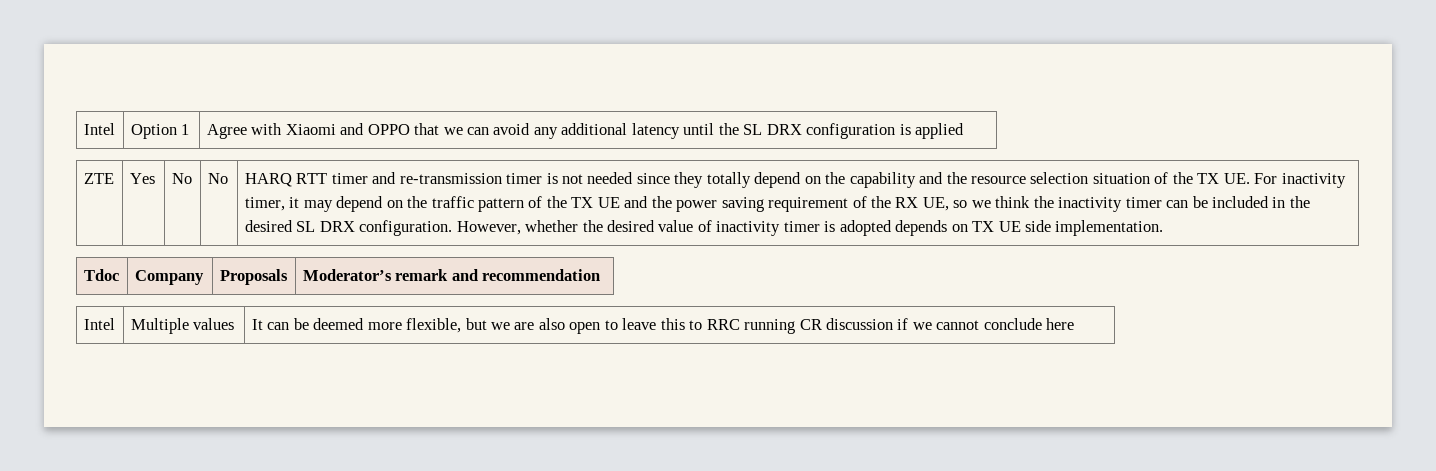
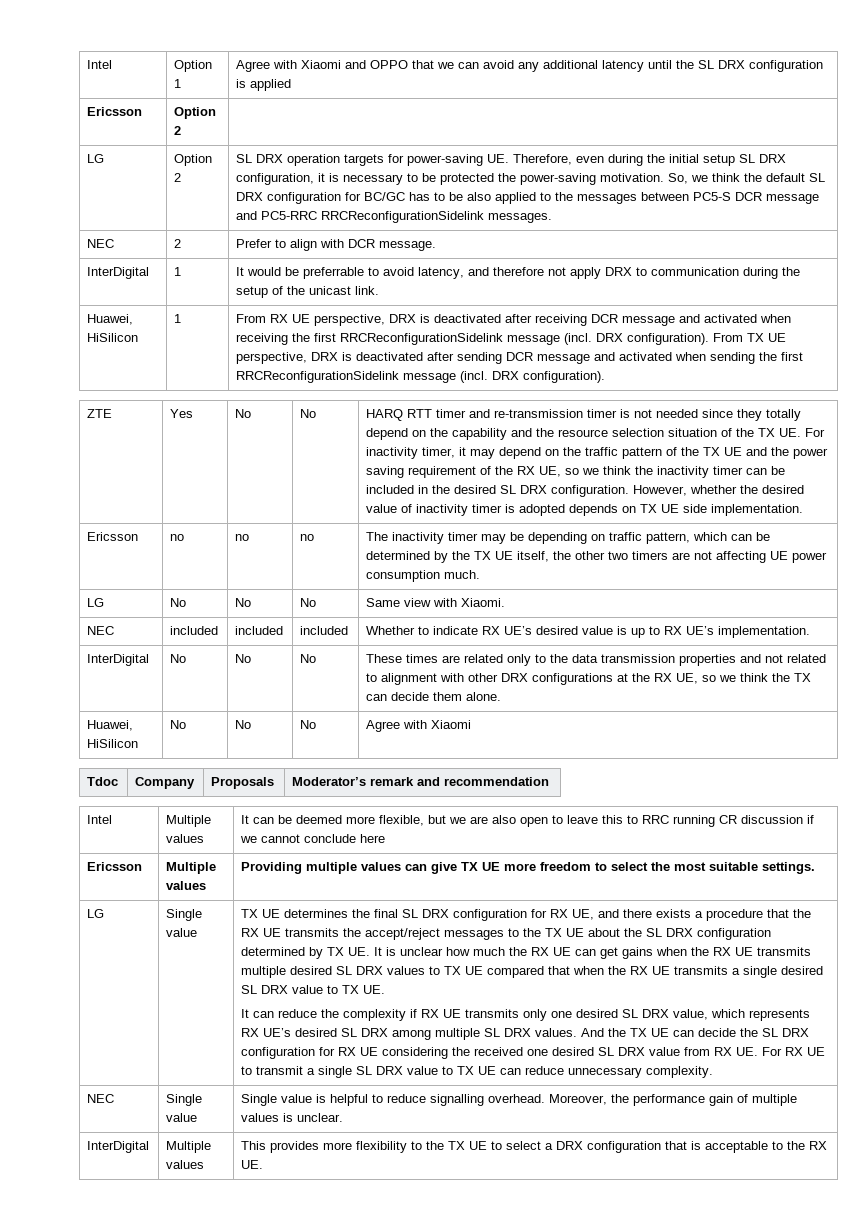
(964, 131) none -> [87,107,143,116] [174,107,217,119] [174,126,182,135] [87,154,105,163] [174,154,213,166] [174,173,182,182] [236,154,787,166] [236,173,826,185] [236,192,820,204] [236,211,553,223] [87,239,115,248] [174,239,182,248] [236,239,437,251] [87,267,150,279] [174,267,182,276] [236,267,801,279] [236,286,380,298] [87,314,134,325] [87,333,139,342] [174,314,182,323] [236,314,792,326] [236,333,787,345] [236,352,804,364] [236,371,606,383] // Ericsson | Option 2 | // LG | Option 2 | SL DRX operation targets for power-saving UE. Therefore, even during the initial setup SL DRX configuration, it is necessary to be protected the power-saving motivation. So, we think the default SL DRX configuration for BC/GC has to be also applied to the messages between PC5-S DCR message and PC5-RRC RRCReconfigurationSidelink messages. // NEC | 2 | Prefer to align with DCR message. // InterDigital | 1 | It would be preferrable to avoid latency, and therefore not apply DRX to communication during the setup of the unicast link. // Huawei, HiSilicon | 1 | From RX UE perspective, DRX is deactivated after receiving DCR message and activated when receiving the first RRCReconfigurationSidelink message (incl. DRX configuration). From TX UE perspective, DRX is deactivated after sending DCR message and activated when sending the first RRCReconfigurationSidelink message (incl. DRX configuration).
(1164, 228) none -> [87,532,139,541] [170,534,185,541] [235,534,250,541] [300,534,315,541] [366,532,771,544] [366,551,828,563] [366,570,481,582] [87,598,105,607] [170,598,187,607] [235,598,252,607] [300,598,317,607] [366,598,506,607] [87,626,115,635] [170,626,219,635] [235,626,284,635] [300,626,349,635] [366,626,811,638] [87,654,150,666] [170,654,187,663] [235,654,252,663] [300,654,317,663] [366,654,827,666] [366,673,812,685] [366,692,502,701] [87,720,134,731] [87,739,139,748] [170,720,187,729] [235,720,252,729] [300,720,317,729] [366,720,472,732] // Ericsson | no | no | no | The inactivity timer may be depending on traffic pattern, which can be determined by the TX UE itself, the other two timers are not affecting UE power consumption much. // LG | No | No | No | Same view with Xiaomi. // NEC | included | included | included | Whether to indicate RX UE’s desired value is up to RX UE’s implementation. // InterDigital | No | No | No | These times are related only to the data transmission properties and not related to alignment with other DRX configurations at the RX UE, so we think the TX can decide them alone. // Huawei, HiSilicon | No | No | No | Agree with Xiaomi
(1075, 324) none -> [87,862,143,871] [166,862,217,874] [166,881,207,890] [241,862,816,874] [87,909,105,918] [166,909,203,921] [166,928,198,937] [241,909,812,921] [241,928,772,940] [241,947,812,959] [241,966,824,978] [241,985,386,994] [241,1009,811,1021] [241,1028,810,1040] [241,1047,826,1059] [241,1066,714,1078] [87,1094,115,1103] [166,1094,203,1106] [166,1113,198,1122] [241,1094,798,1106] [241,1113,344,1122] [87,1141,150,1153] [166,1141,212,1153] [166,1160,205,1169] [241,1141,828,1153] [241,1160,264,1169] // Ericsson | Multiple values | Providing multiple values can give TX UE more freedom to select the most suitable settings. // LG | Single value | TX UE determines the final SL DRX configuration for RX UE, and there exists a procedure that the RX UE transmits the accept/reject messages to the TX UE about the SL DRX configuration determined by TX UE. It is unclear how much the RX UE can get gains when the RX UE transmits multiple desired SL DRX values to TX UE compared that when the RX UE transmits a single desired SL DRX value to TX UE. // It can reduce the complexity if RX UE transmits only one desired SL DRX value, which represents RX UE’s desired SL DRX among multiple SL DRX values. And the TX UE can decide the SL DRX configuration for RX UE considering the received one desired SL DRX value from RX UE. For RX UE to transmit a single SL DRX value to TX UE can reduce unnecessary complexity. // NEC | Single value | Single value is helpful to reduce signalling overhead. Moreover, the performance gain of multiple values is unclear. // InterDigital | Multiple values | This provides more flexibility to the TX UE to select a DRX configuration that is acceptable to the RX UE.

